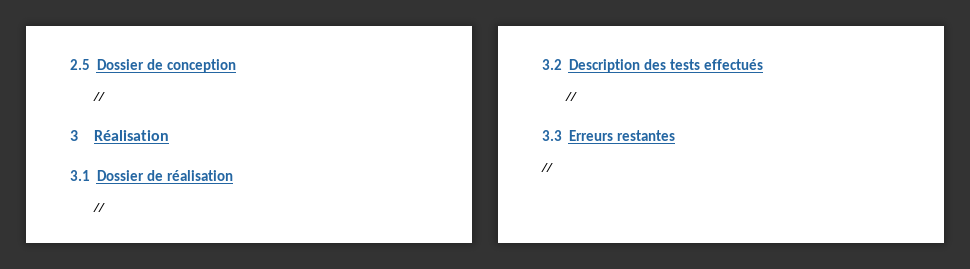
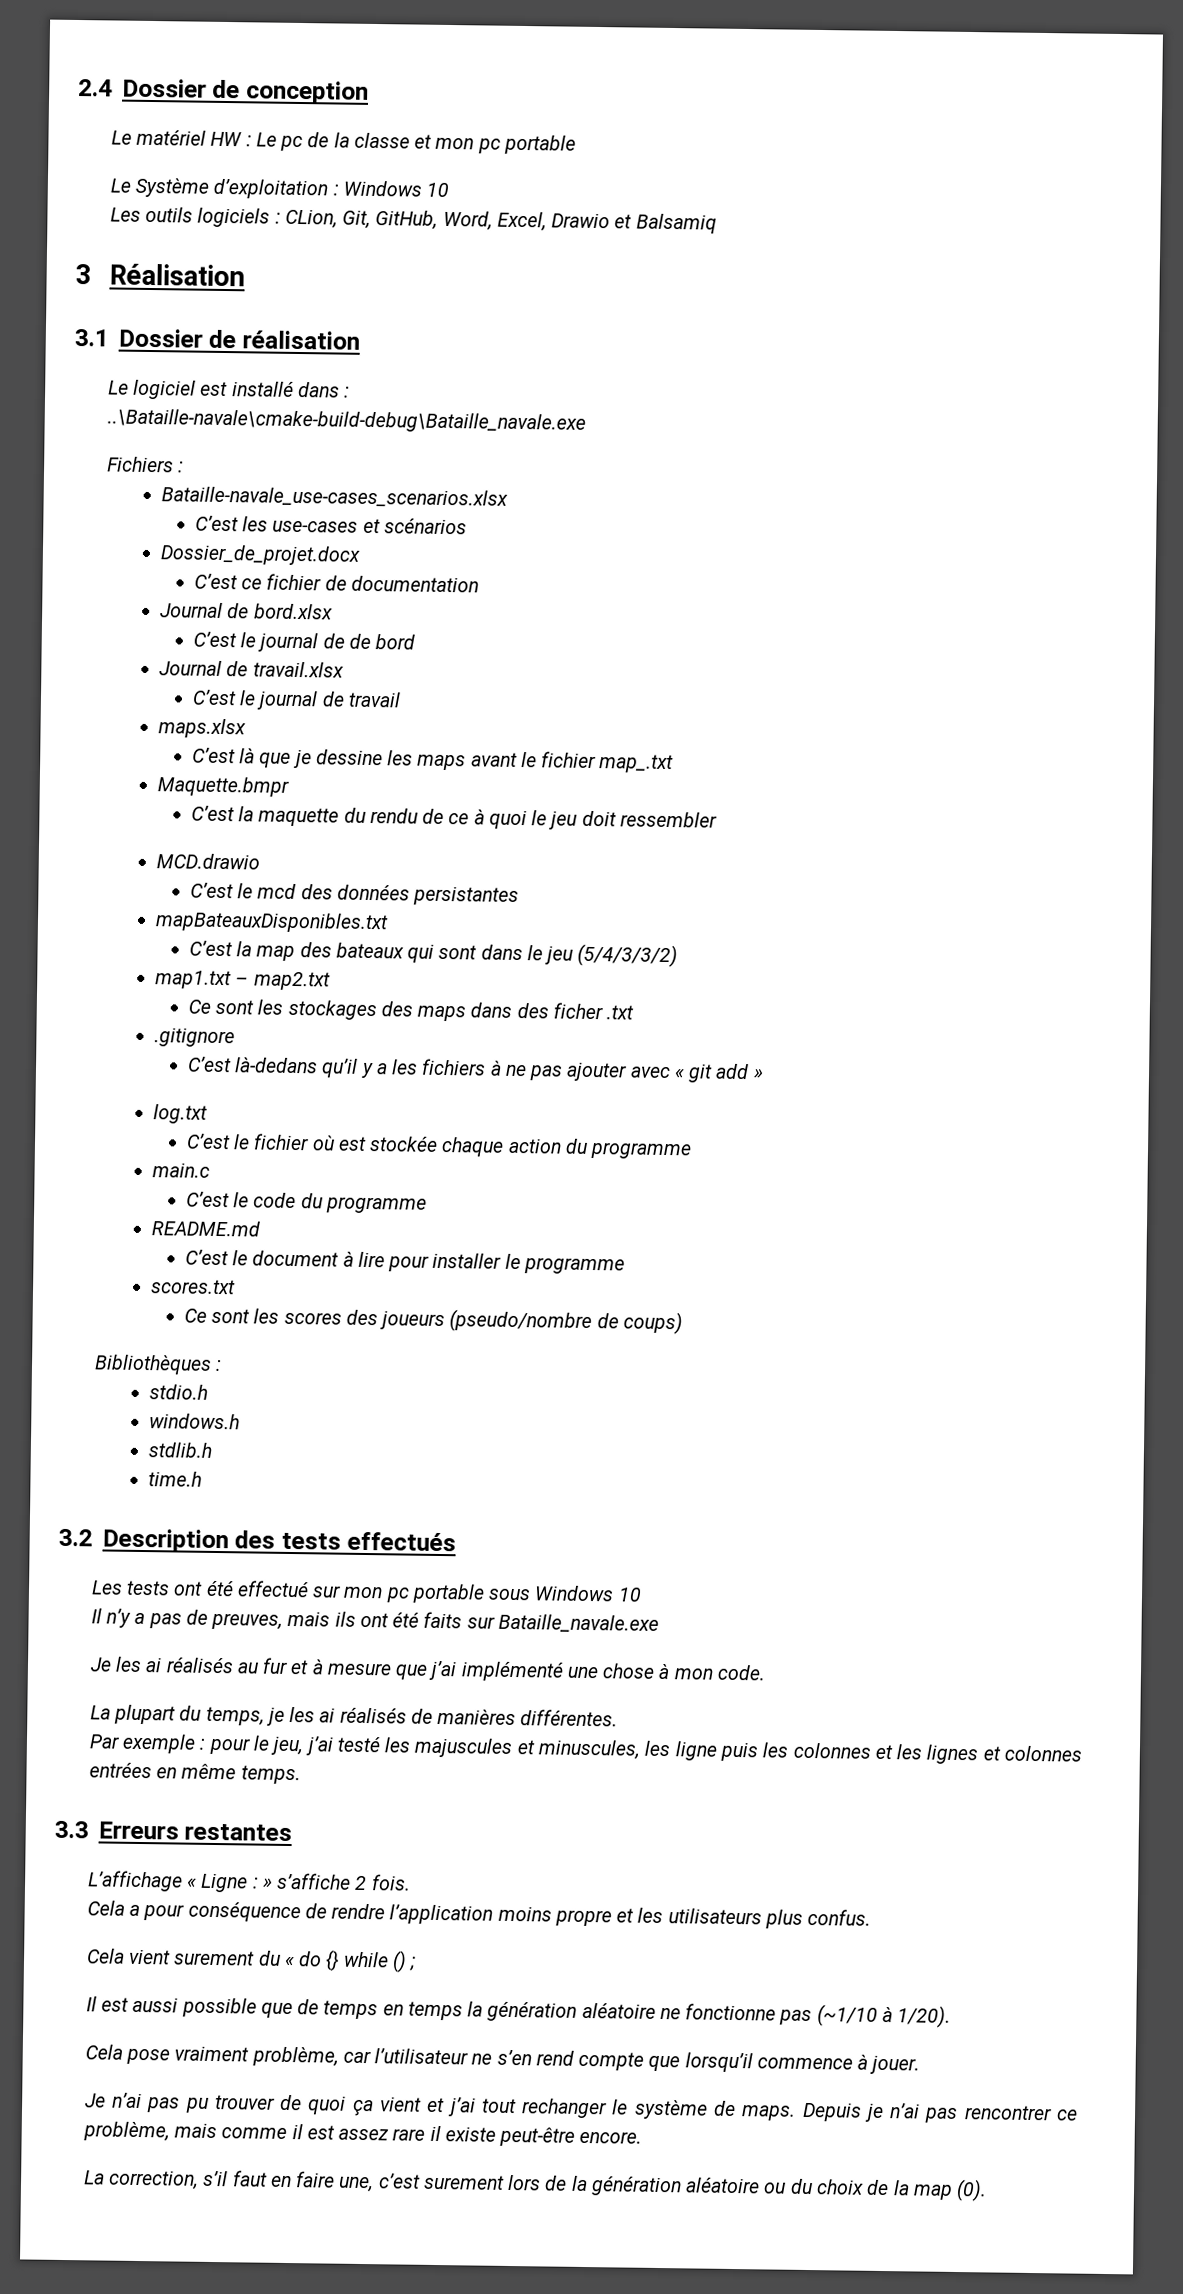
[70,59,90,70] 2.5 -> [78,79,113,97] 2.4
[93,92,106,101] // -> [110,129,576,155] [109,177,450,200] [109,206,717,234] Le matériel HW : Le pc de la classe et mon pc portable // Le Système d’exploitation : Windows 10 // Les outils logiciels : CLion, Git, GitHub, Word, Excel, Drawio et Balsamiq
[93,203,106,212] // -> [107,379,351,400] [106,408,586,434] [106,456,185,473] [160,486,508,508] [194,515,467,535] [159,544,361,566] [193,573,479,593] [159,602,333,620] [192,631,416,653] [158,660,344,678] [191,689,401,711] [157,718,246,739] [191,747,675,774] [156,776,289,797] [190,805,717,830] [155,853,260,870] [189,882,520,907] [154,911,389,934] [188,940,679,968] [154,970,331,991] [187,999,635,1022] [153,1028,235,1048] [186,1056,764,1083] [152,1104,208,1124] [185,1133,693,1160] [151,1163,210,1178] [185,1191,427,1214] [150,1220,260,1237] [184,1249,625,1275] [149,1279,236,1295] [183,1308,683,1335] [93,1354,223,1375] [148,1384,208,1400] [148,1413,240,1430] [147,1442,212,1458] [147,1471,202,1487] Le logiciel est installé dans : // ..\Bataille-navale\cmake-build-debug\Bataille_navale.exe // Fichiers : // Bataille-navale_use-cases_scenarios.xlsx // C’est les use-cases et scénarios // Dossier_de_projet.docx // C’est ce fichier de documentation // Journal de bord.xlsx // C’est le journal de de bord // Journal de travail.xlsx // C’est le journal de travail // maps.xlsx // C’est là que je dessine les maps avant le fichier map_.txt // Maquette.bmpr // C’est la maquette du rendu de ce à quoi le jeu doit ressembler // MCD.drawio // C’est le mcd des données persistantes // mapBateauxDisponibles.txt // C’est la map des bateaux qui sont dans le jeu (5/4/3/3/2) // map1.txt – map2.txt // Ce sont les stockages des maps dans des ficher .txt // .gitignore // C’est là-dedans qu’il y a les fichiers à ne pas ajouter avec « git add » // log.txt // C’est le fichier où est stockée chaque action du programme // main.c // C’est le code du programme // README.md // C’est le document à lire pour installer le programme // scores.txt // Ce sont les scores des joueurs (pseudo/nombre de coups) // Bibliothèques : // stdio.h // windows.h // stdlib.h // time.h
[565,92,578,101] [542,130,675,141] [541,163,553,172] // // 3.3 Erreurs restantes // // -> [90,1580,642,1604] [90,1608,659,1633] [89,1656,767,1682] [89,1704,619,1727] [88,1733,1082,1765] [88,1762,301,1785] [54,1820,293,1842] [86,1870,411,1893] [86,1900,872,1929] [85,1948,417,1973] [85,1996,952,2028] [84,2044,921,2075] [84,2092,1079,2124] [82,2121,643,2147] [83,2170,988,2202] Les tests ont été effectué sur mon pc portable sous Windows 10 // Il n’y a pas de preuves, mais ils ont été faits sur Bataille_navale.exe // Je les ai réalisés au fur et à mesure que j’ai implémenté une chose à mon code. // La plupart du temps, je les ai réalisés de manières différentes. // Par exemple : pour le jeu, j’ai testé les majuscules et minuscules, les ligne puis les colonnes et les lignes et colonnes entrées en même temps. // 3.3 Erreurs restantes // L’affichage « Ligne : » s’affiche 2 fois. // Cela a pour conséquence de rendre l’application moins propre et les utilisateurs plus confus. // Cela vient surement du « do {} while () ; // Il est aussi possible que de temps en temps la génération aléatoire ne fonctionne pas (~1/10 à 1/20). // Cela pose vraiment problème, car l’utilisateur ne s’en rend compte que lorsqu’il commence à jouer. // Je n’ai pas pu trouver de quoi ça vient et j’ai tout rechanger le système de maps. Depuis je n’ai pas rencontrer ce problème, mais comme il est assez rare il existe peut-être encore. // La correction, s’il faut en faire une, c’est surement lors de la génération aléatoire ou du choix de la map (0).

